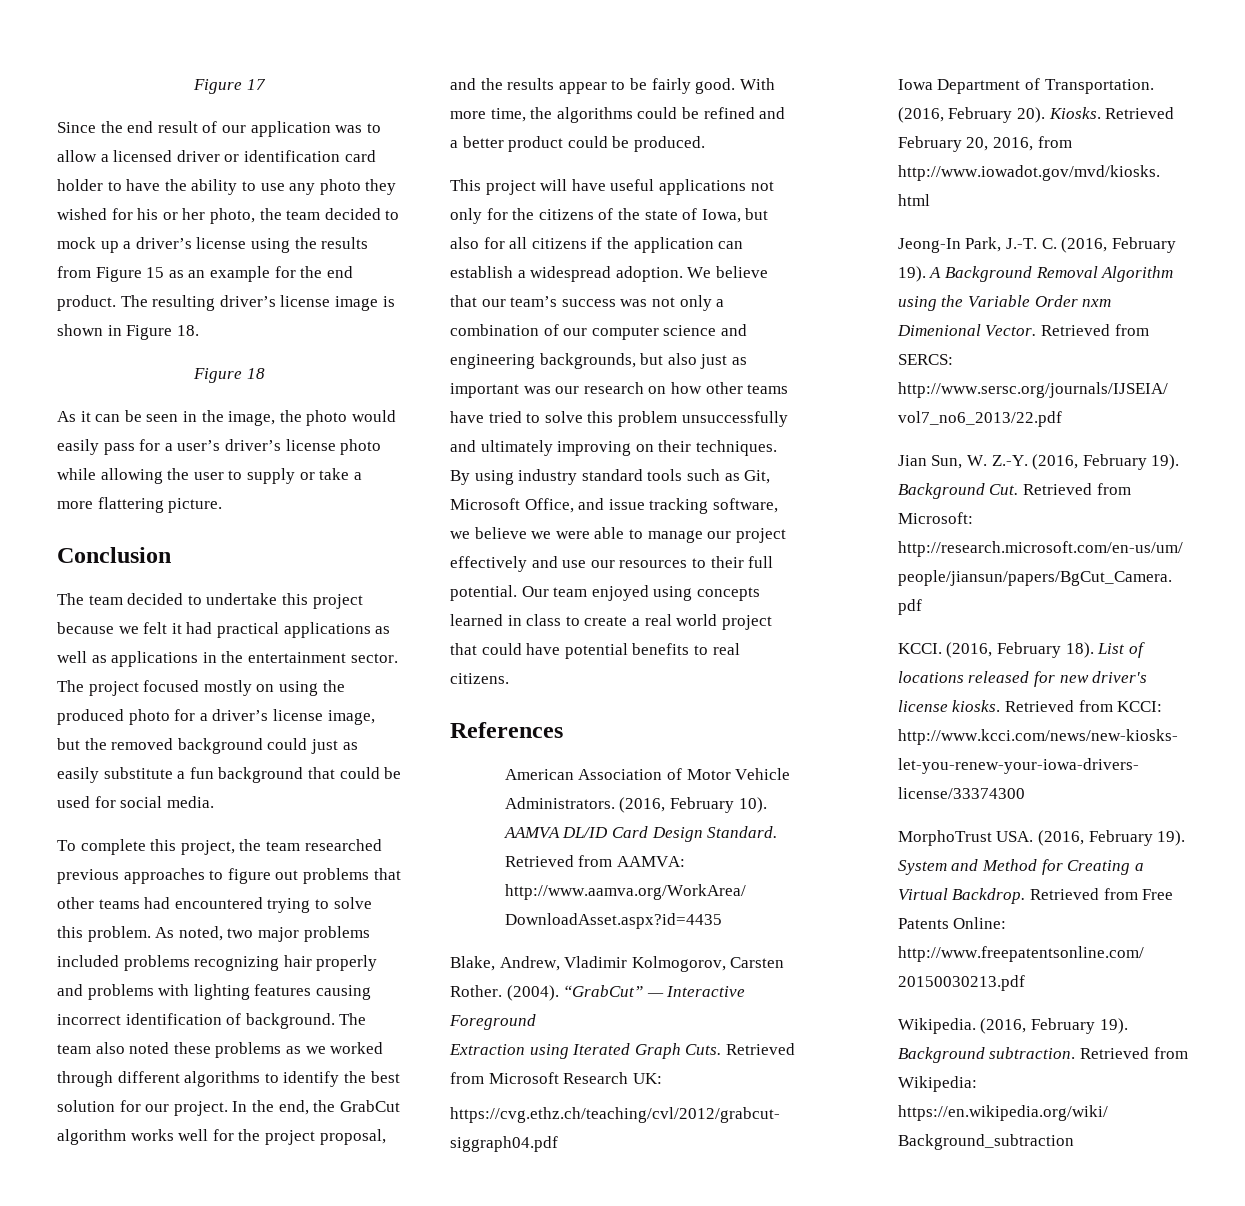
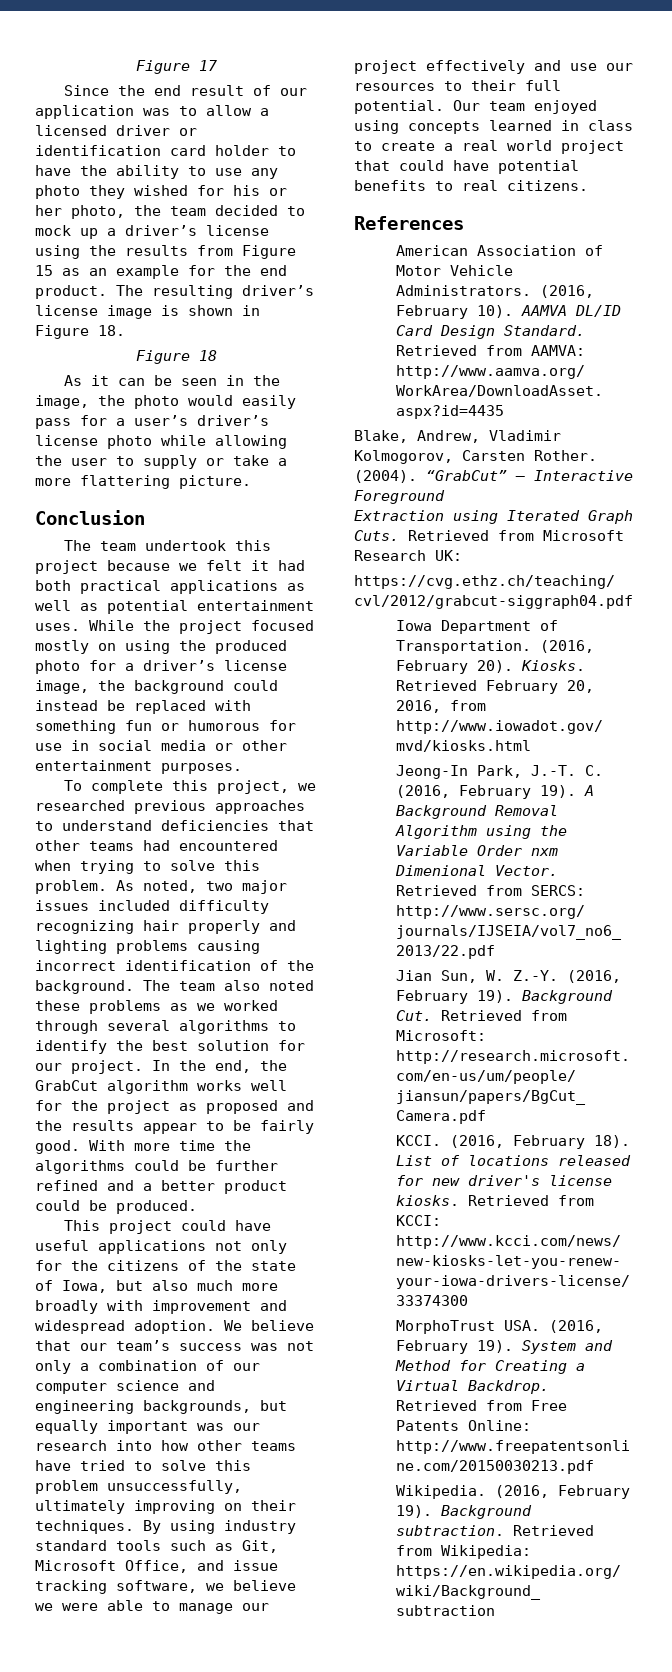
[127,593,278,605] decided to undertake -> [145,540,227,551] undertook
(213, 628) none -> [35,580,71,591] both
[111,651,398,667] [57,680,84,692] applications in the entertainment sector. The -> [107,600,314,614] [35,620,170,631] potential entertainment uses. While the
[57,738,358,754] [57,767,402,783] [57,796,214,808] but the removed background could just as easily substitute a fun background that could be used for social media. -> [98,680,278,694] [35,700,251,714] [35,720,296,734] [35,740,287,751] [35,760,242,774] the background could instead be replaced with something fun or humorous for use in social media or other entertainment purposes.
[239,839,300,851] the team -> [298,783,317,791] we
[227,868,369,884] figure out problems -> [62,820,269,831] understand deficiencies
(263, 903) none -> [35,860,71,871] when
[303,926,370,942] [57,955,190,971] problems included problems -> [35,900,269,914] issues included difficulty
[87,984,312,1000] problems with lighting features -> [35,940,188,954] lighting problems
(242, 1019) none -> [287,960,314,971] the
[117,1071,180,1083] different -> [107,1020,170,1031] several
[319,1129,386,1145] proposal, -> [179,1100,278,1114] as proposed
[490,108,526,122] time, -> [179,1140,215,1151] time
(699, 113) none -> [215,1160,278,1171] further
[540,179,568,191] will -> [181,1220,227,1231] could
[483,237,744,253] [450,266,526,278] for all citizens if the application can establish a -> [197,1280,278,1291] [35,1300,287,1314] much more broadly with improvement and
[667,353,747,369] also just as -> [35,1420,98,1434] equally
[648,386,667,394] on -> [116,1440,152,1451] into
[681,411,788,427] [450,440,476,452] unsuccessfully and -> [107,1480,242,1494] unsuccessfully,

